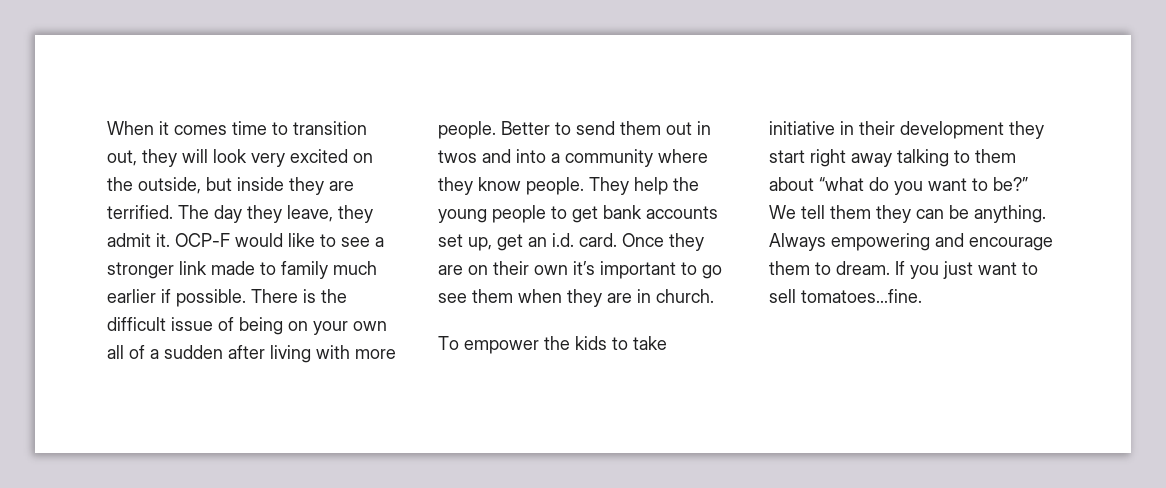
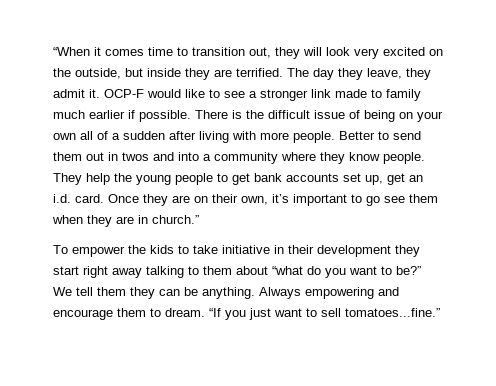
[107,121,154,135] When -> [53,47,90,56] “When
[534,265,568,275] own -> [241,196,268,205] own,
[656,289,714,303] church. -> [152,215,199,224] church.”
[895,261,905,275] If -> [209,308,221,317] “If
[801,289,922,303] tomatoes...fine. -> [345,308,440,317] tomatoes...fine.”

